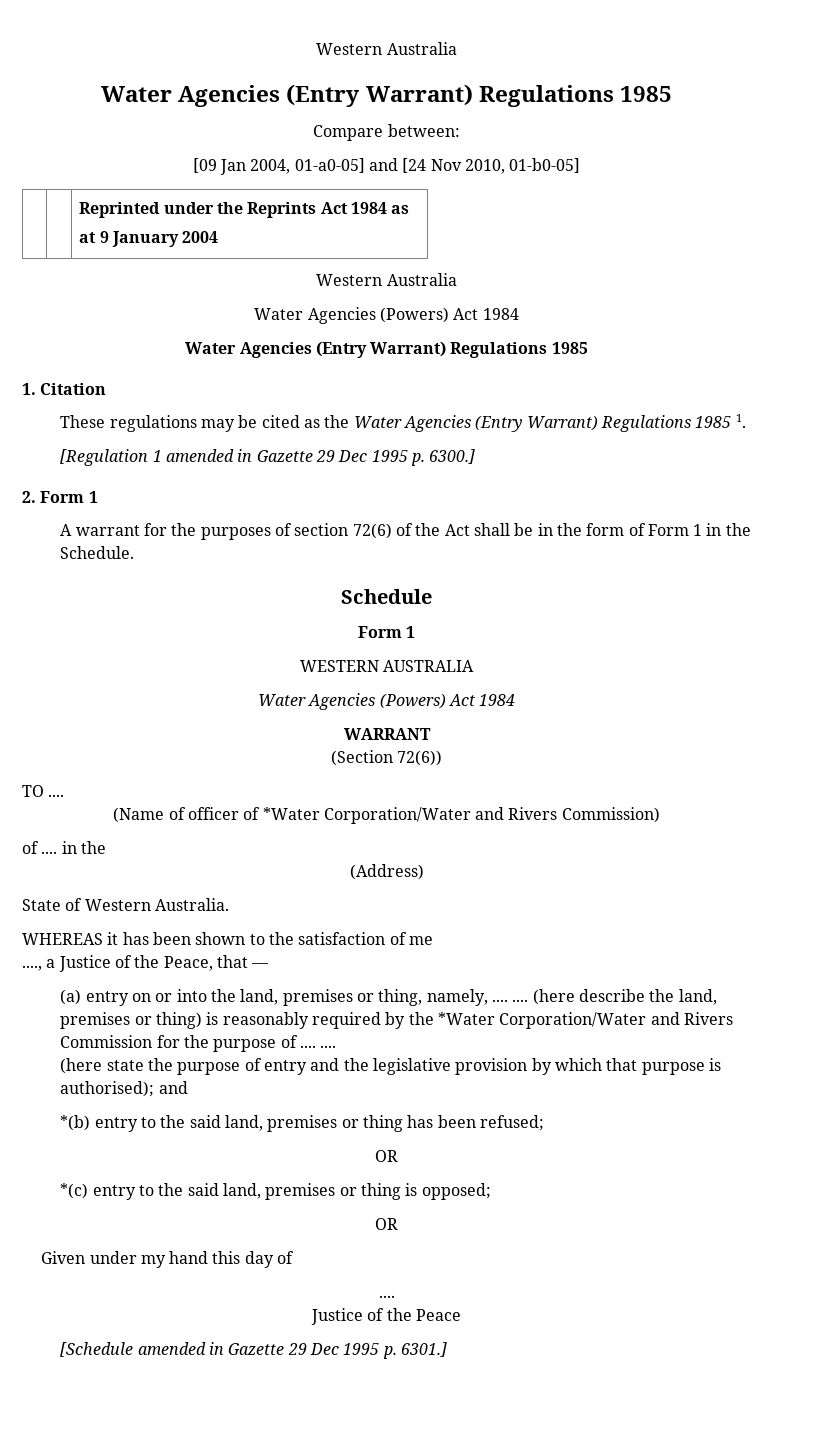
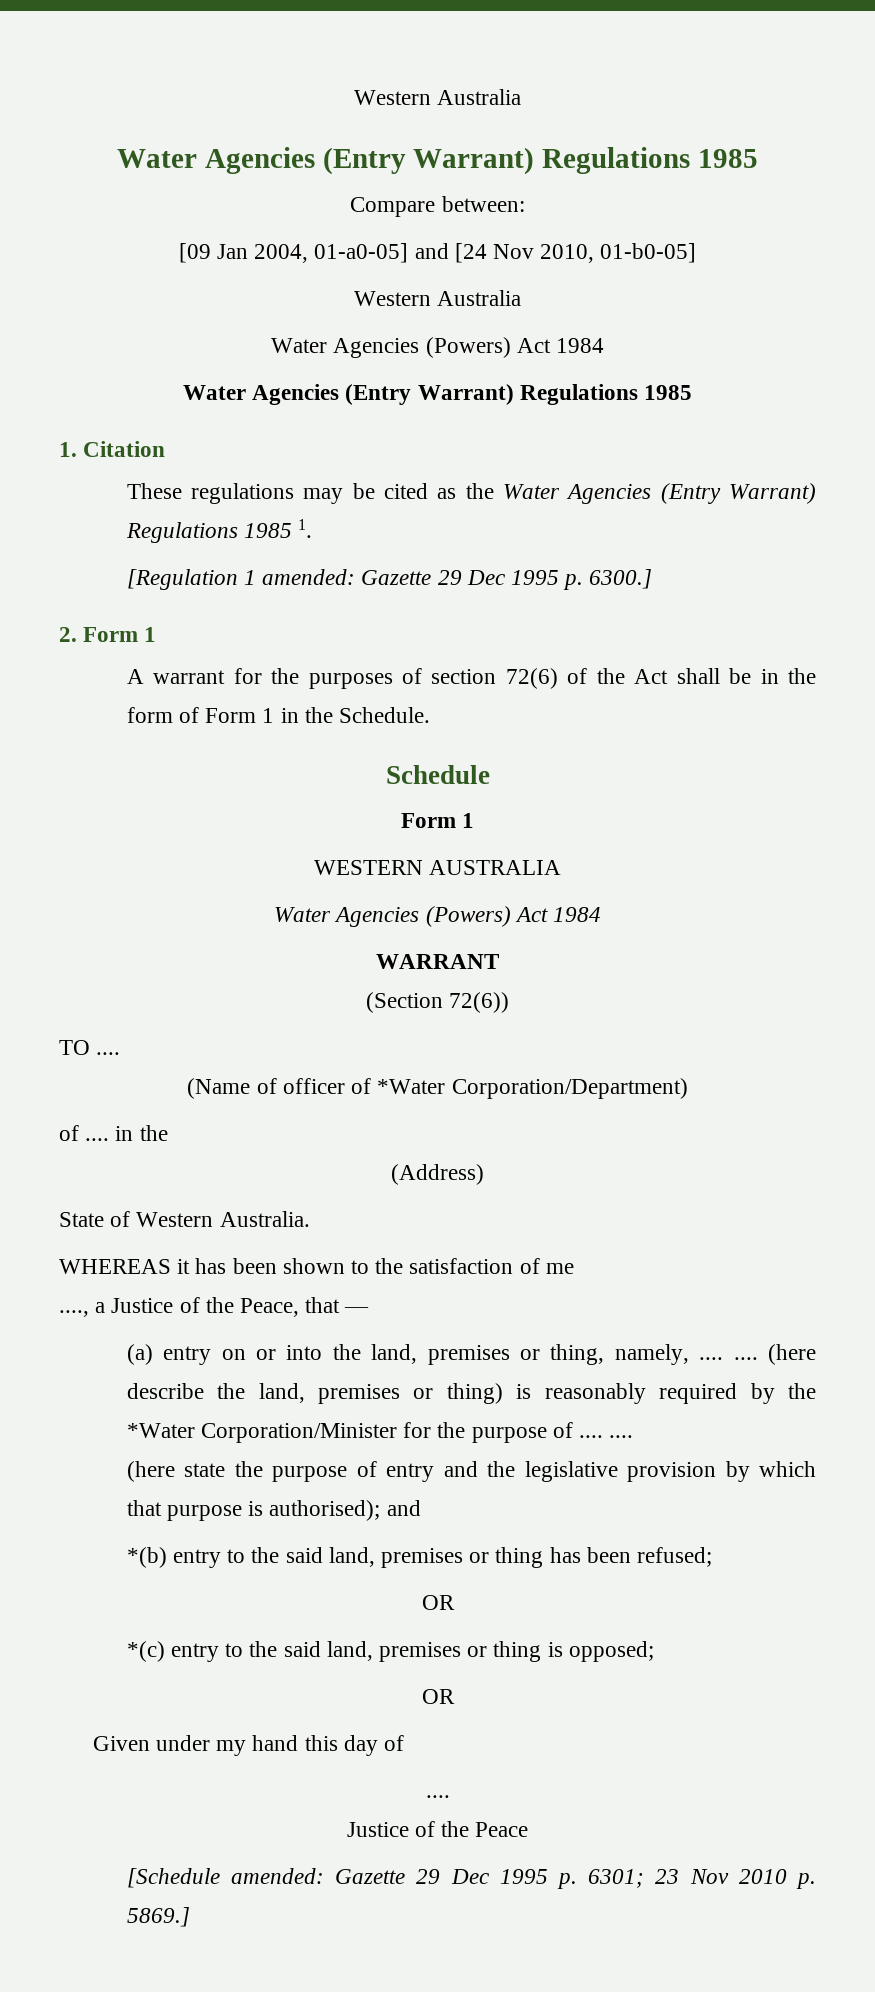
[79,202,410,218] [79,231,219,247] // | | Reprinted under the Reprints Act 1984 as // at 9 January 2004 -> (697, 253) none
[166,449,253,462] amended in -> [262,569,356,585] amended:
[323,807,660,824] Corporation/Water and Rivers Commission) -> [451,1078,688,1099] Corporation/Department)
[499,1012,733,1029] [60,1035,153,1048] Corporation/Water and Rivers Commission -> [200,1423,397,1443] Corporation/Minister
[137,1342,447,1359] amended in Gazette 29 Dec 1995 p. 6301.] -> [230,1868,816,1889] [126,1907,190,1927] amended: Gazette 29 Dec 1995 p. 6301; 23 Nov 2010 p. 5869.]

